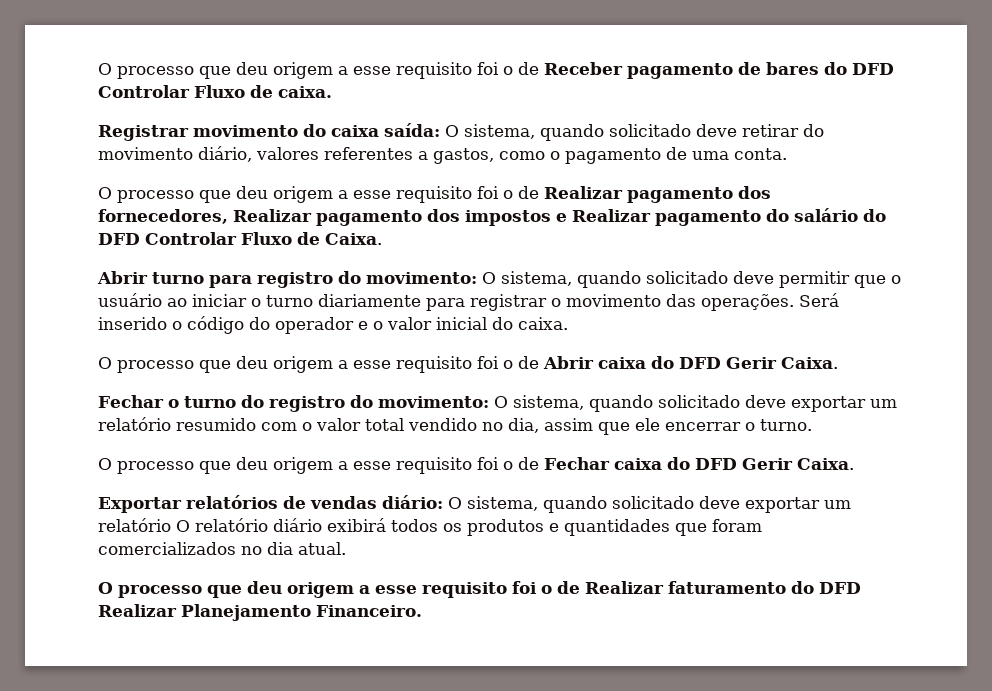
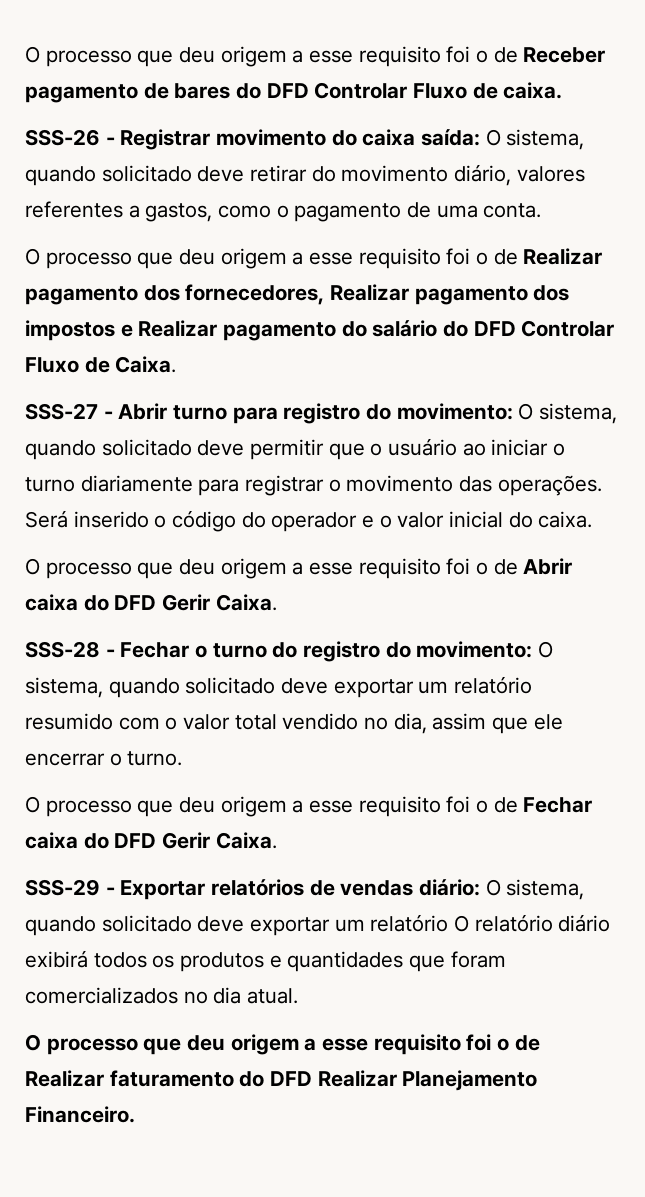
(332, 92) none -> [25,129,115,146] SSS-26 -
(382, 239) none -> [25,403,113,420] SSS-27 -
(838, 363) none -> [25,641,115,658] SSS-28 -
(854, 464) none -> [25,879,115,896] SSS-29 -

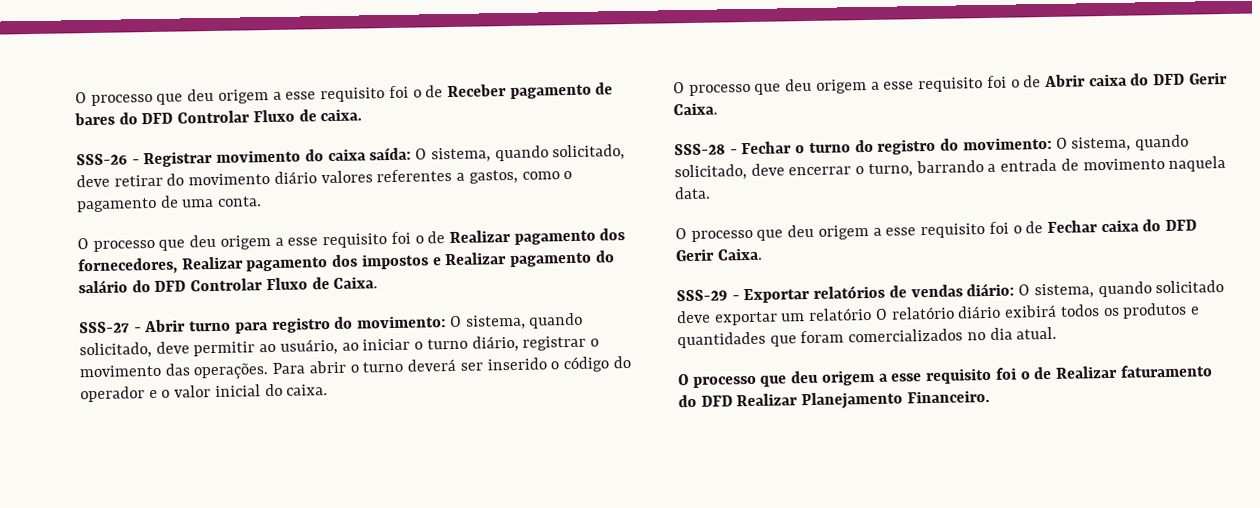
[101,165,192,182] solicitado -> [552,144,626,161] solicitado,
[454,164,512,186] diário, -> [273,171,317,184] diário
[101,439,192,456] solicitado -> [79,342,152,359] solicitado,
[328,438,458,460] que o usuário -> [259,338,338,355] ao usuário,
[80,475,240,496] diariamente para -> [471,335,519,352] diário,
[25,510,68,528] Será -> [272,358,483,374] Para abrir o turno deverá ser
[185,676,533,698] [25,713,563,734] [25,751,183,766] solicitado deve exportar um relatório resumido com o valor total vendido no dia, assim que ele encerrar o turno. -> [674,155,1227,181] [674,186,711,200] solicitado, deve encerrar o turno, barrando a entrada de movimento naquela data.

